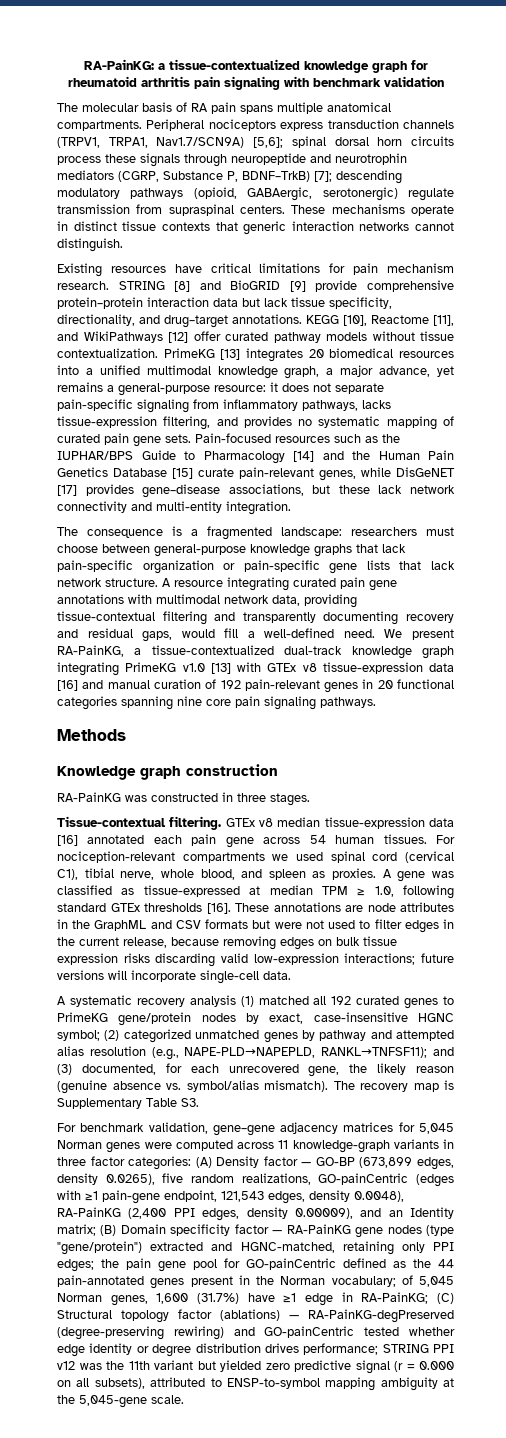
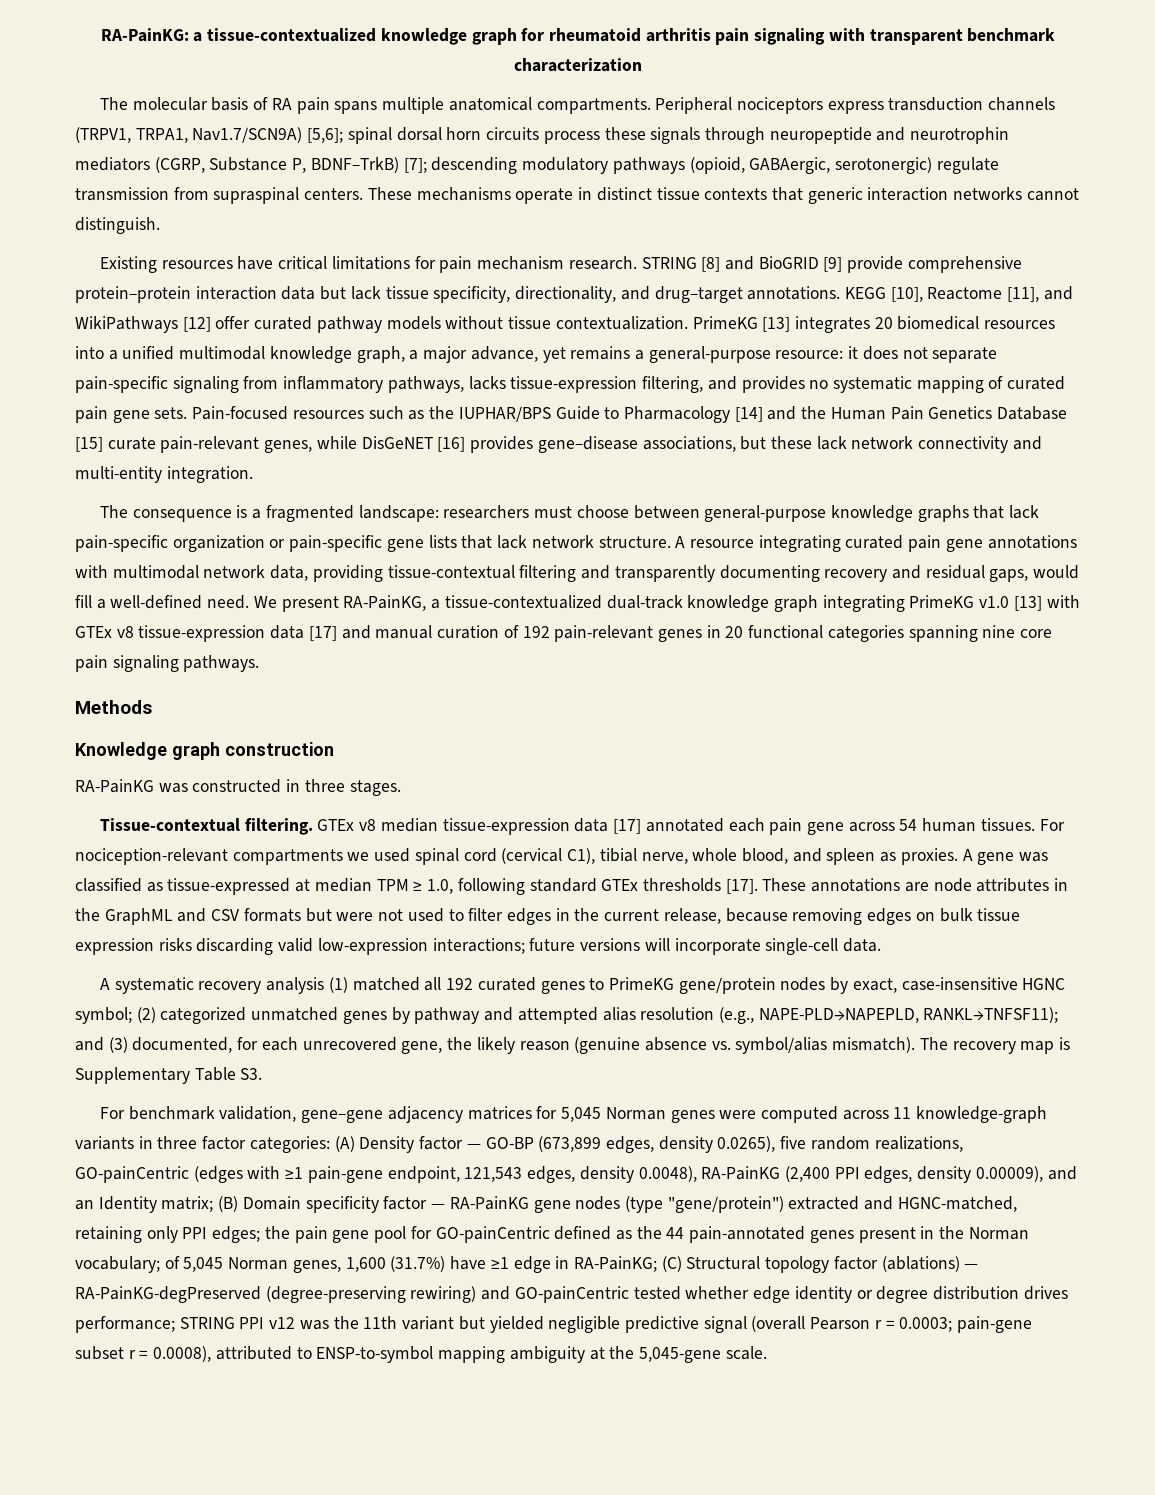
[312,76,444,87] benchmark validation -> [869,28,1056,45] [514,58,642,72] transparent benchmark characterization
[57,485,77,496] [17] -> [437,437,466,452] [16]
[57,680,78,691] [16] -> [308,626,337,641] [17]
[57,835,78,846] [16] -> [613,819,642,834] [17]
[206,903,231,914] [16]. -> [725,879,758,894] [17].
[265,1363,290,1370] zero -> [548,1316,621,1333] negligible
[394,1361,454,1372] [57,1378,145,1389] (r = 0.000 on all subsets), -> [751,1316,1033,1333] [75,1346,212,1362] (overall Pearson r = 0.0003; pain-gene subset r = 0.0008),

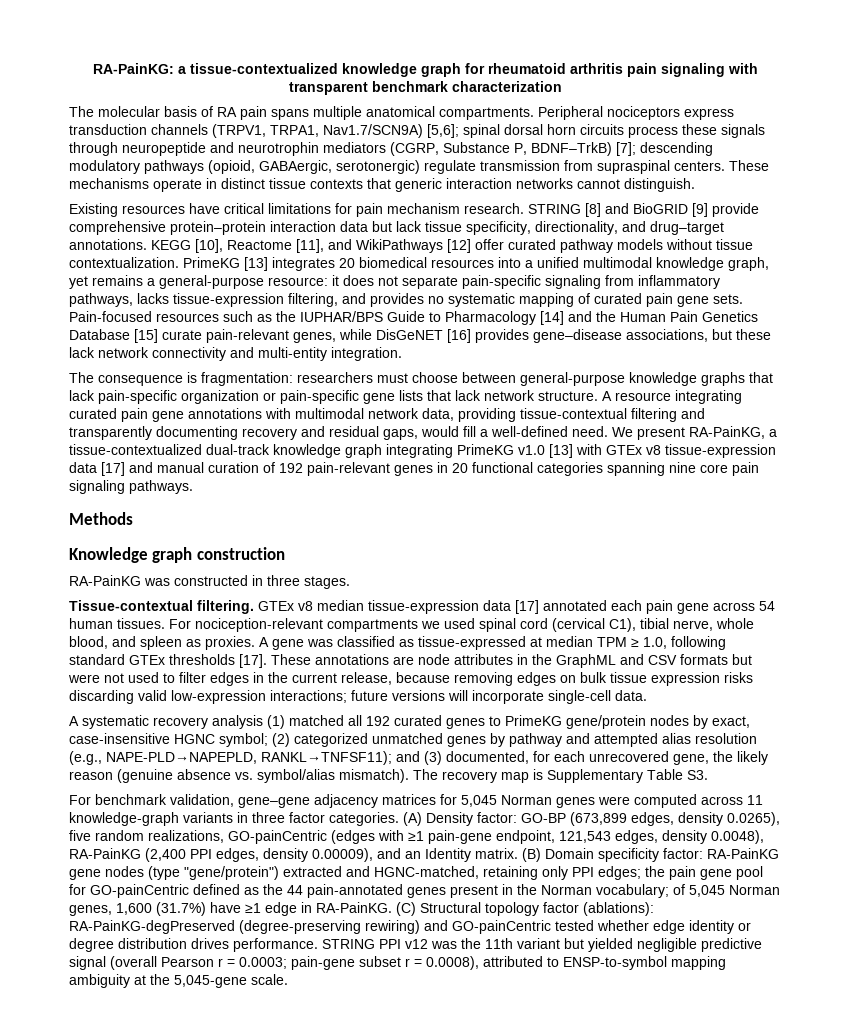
[409,346,538,363] a major advance, -> (769, 264) none
[252,505,439,522] a fragmented landscape: -> [201,372,293,386] fragmentation:
[249,1136,330,1153] categories: -> [329,812,399,826] categories.
[419,1136,481,1150] factor — -> [477,812,517,823] factor:
[161,1196,214,1212] matrix; -> [475,848,518,859] matrix.
[383,1196,446,1210] factor — -> [663,848,703,859] factor:
[573,1256,657,1272] RA-PainKG; -> [316,902,392,913] RA-PainKG.
[881,1256,979,1272] (ablations) — -> [583,902,654,916] (ablations):
[75,1316,175,1333] performance; -> [233,938,318,952] performance.

